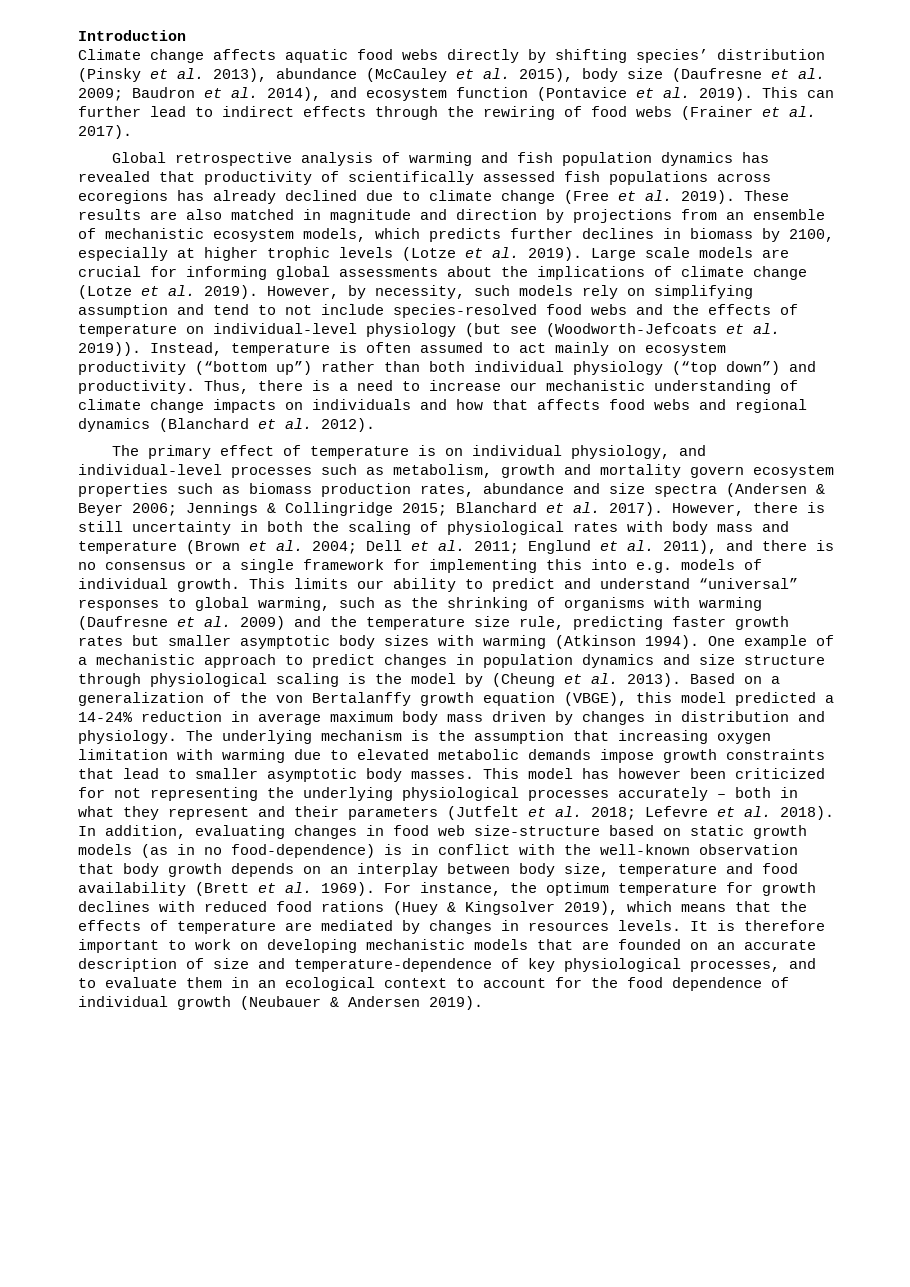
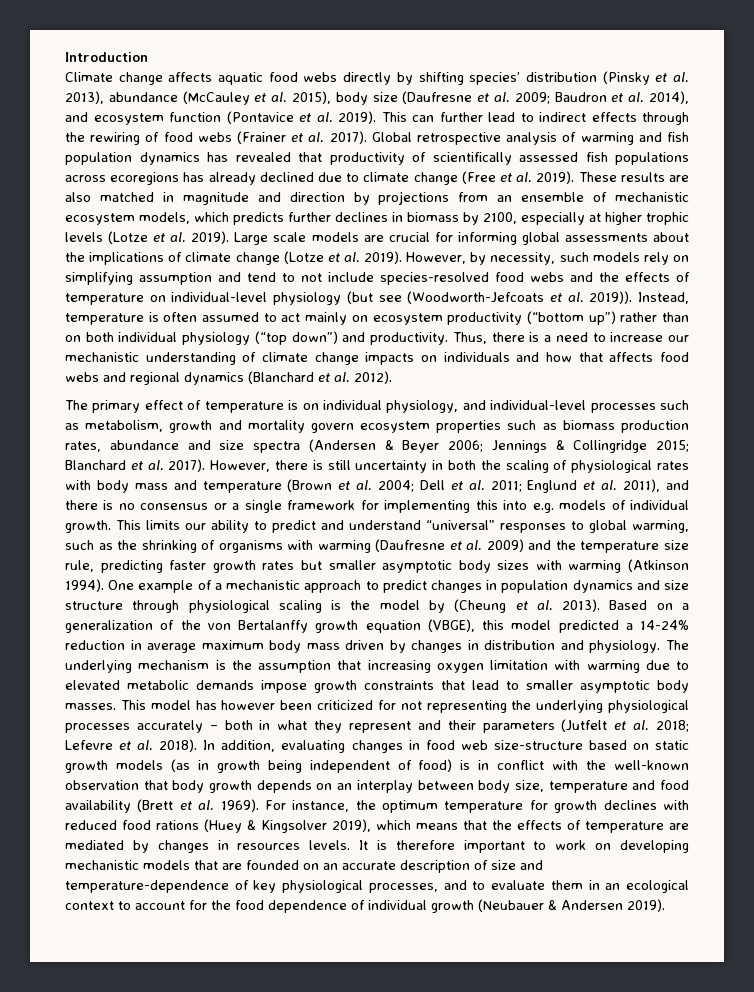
(132, 132) // -> (367, 137) none
(420, 366) none -> [65,335,81,342] on
[204,844,375,858] no food-dependence) -> [216,759,453,773] growth being independent of food)

